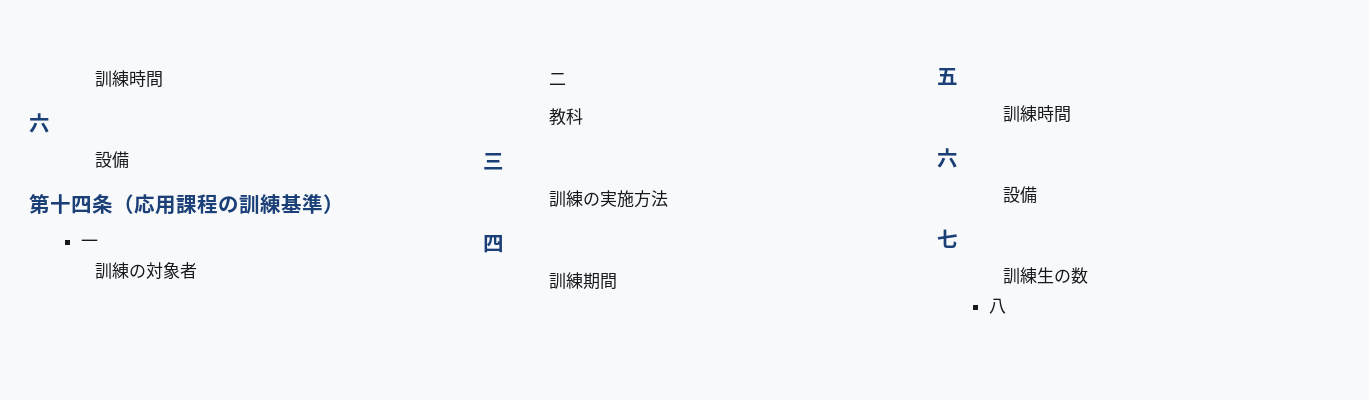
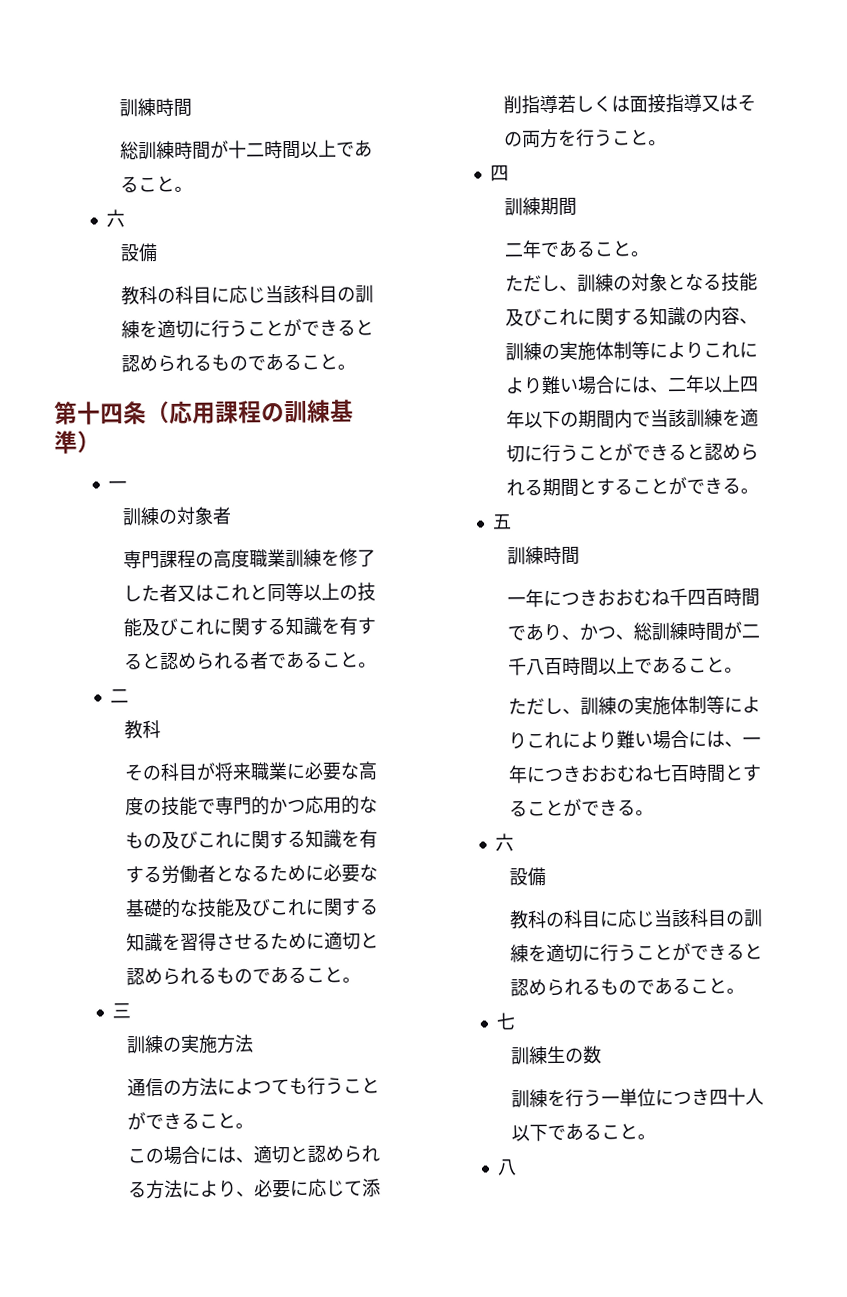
[94,70,163,88] [29,113,50,133] [94,151,129,169] 訓練時間 // 六 // 設備 -> [119,97,193,117] [120,139,374,160] [120,175,194,193] [105,209,125,228] [120,243,159,263] [121,284,375,306] [121,318,375,339] [121,353,357,373] 訓練時間 // 総訓練時間が十二時間以上であること。 // 六 // 設備 // 教科の科目に応じ当該科目の訓練を適切に行うことができると認められるものであること。
[548,73,566,85] [548,108,583,126] [483,153,504,170] [548,190,668,208] [483,235,504,253] [548,272,617,290] [937,68,958,85] [1002,105,1071,123] [937,148,958,168] [1002,186,1037,204] [937,229,958,248] [1002,267,1088,284] 二 // 教科 // 三 // 訓練の実施方法 // 四 // 訓練期間 // 五 // 訓練時間 // 六 // 設備 // 七 // 訓練生の数 -> [123,548,377,569] [123,582,377,603] [123,616,377,638] [124,650,378,671] [109,689,129,703] [124,720,162,740] [124,761,379,782] [125,795,379,817] [125,829,379,850] [125,863,379,885] [125,898,380,919] [126,931,380,953] [126,966,362,986] [111,1003,131,1019] [126,1034,255,1054] [127,1076,381,1097] [127,1112,255,1131] [127,1144,381,1166] [128,1178,382,1200] [503,93,757,115] [504,128,668,149] [489,165,509,182] [504,196,578,216] [504,239,650,259] [505,272,759,293] [505,306,759,327] [505,341,759,361] [505,374,760,395] [506,408,760,429] [506,442,760,463] [506,476,760,497] [491,514,512,530] [507,545,581,565] [507,587,761,608] [507,621,761,642] [508,656,744,676] [508,695,762,716] [508,729,762,750] [508,763,763,784] [509,798,655,817] [494,833,514,852] [509,867,547,887] [510,908,764,930] [510,942,764,963] [510,977,746,997] [495,1012,515,1030] [511,1045,603,1065] [511,1087,765,1108] [511,1122,657,1142] 専門課程の高度職業訓練を修了した者又はこれと同等以上の技能及びこれに関する知識を有すると認められる者であること。 // 二 // 教科 // その科目が将来職業に必要な高度の技能で専門的かつ応用的なもの及びこれに関する知識を有する労働者となるために必要な基礎的な技能及びこれに関する知識を習得させるために適切と認められるものであること。 // 三 // 訓練の実施方法 // 通信の方法によつても行うことができること。 // この場合には、適切と認められる方法により、必要に応じて添削指導若しくは面接指導又はその両方を行うこと。 // 四 // 訓練期間 // 二年であること。 // ただし、訓練の対象となる技能及びこれに関する知識の内容、訓練の実施体制等によりこれにより難い場合には、二年以上四年以下の期間内で当該訓練を適切に行うことができると認められる期間とすることができる。 // 五 // 訓練時間 // 一年につきおおむね千四百時間であり、かつ、総訓練時間が二千八百時間以上であること。 // ただし、訓練の実施体制等によりこれにより難い場合には、一年につきおおむね七百時間とすることができる。 // 六 // 設備 // 教科の科目に応じ当該科目の訓練を適切に行うことができると認められるものであること。 // 七 // 訓練生の数 // 訓練を行う一単位につき四十人以下であること。

